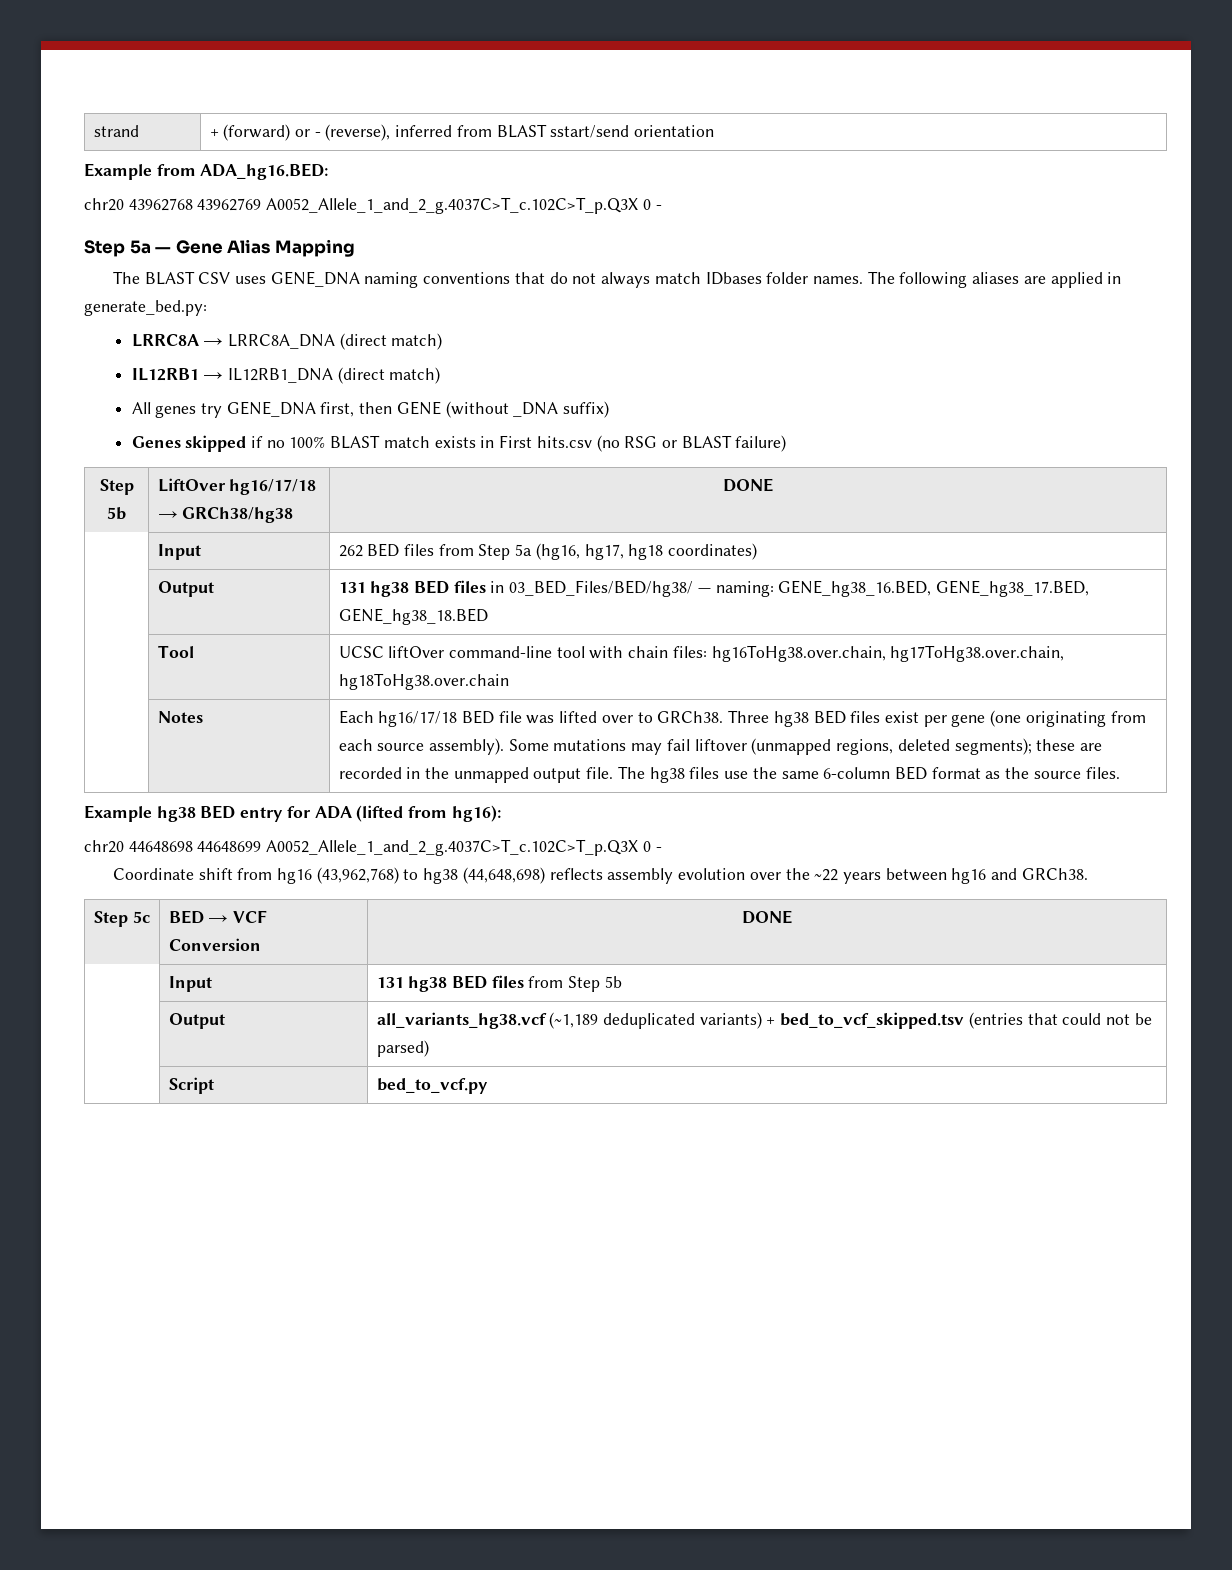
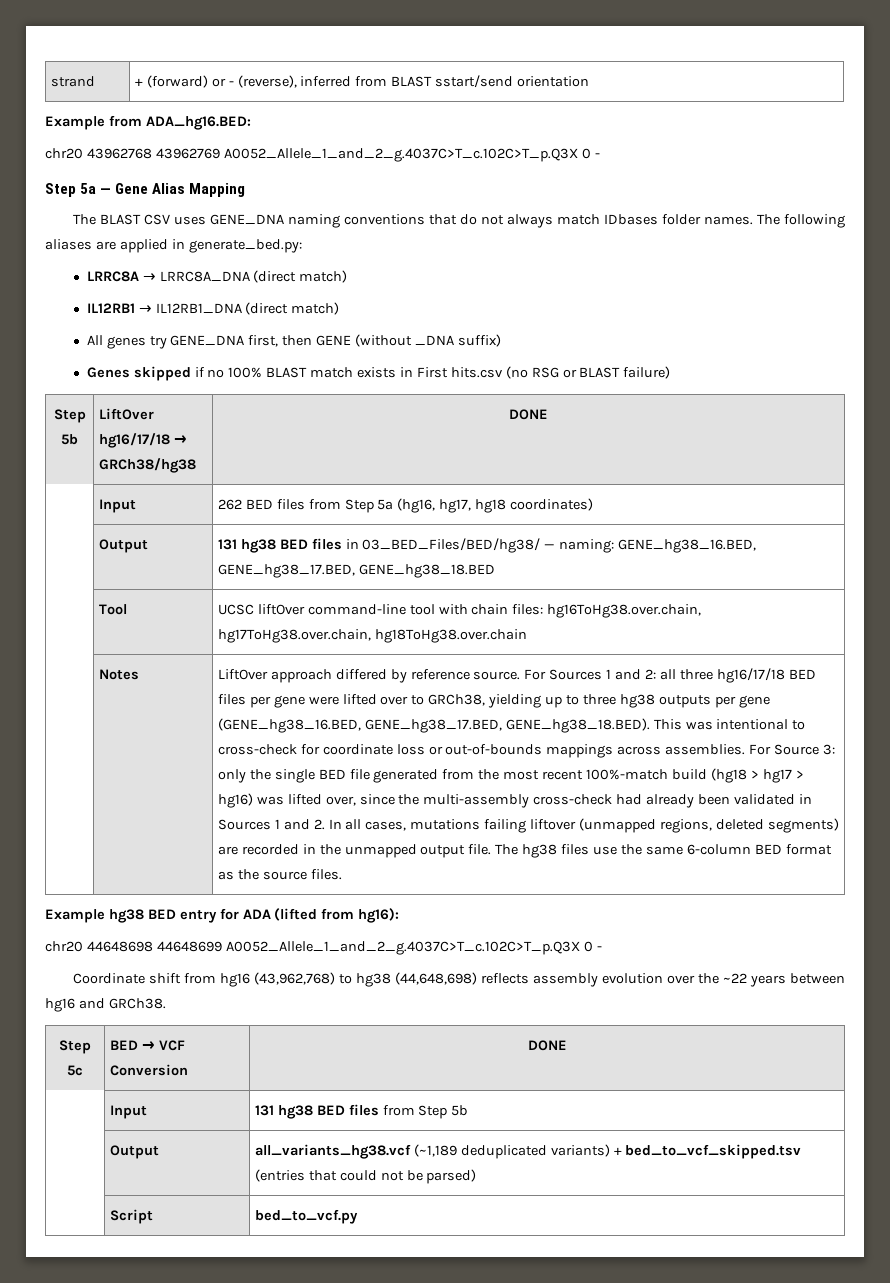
[338,710,1146,727] [338,738,690,755] Each hg16/17/18 BED file was lifted over to GRCh38. Three hg38 BED files exist per gene (one originating from each source assembly). Some mutations may fail -> [217,668,816,683] [217,694,770,708] [217,718,806,733] [217,744,835,758] [217,768,804,783] [217,793,812,808] [217,819,527,833] LiftOver approach differed by reference source. For Sources 1 and 2: all three hg16/17/18 BED files per gene were lifted over to GRCh38, yielding up to three hg38 outputs per gene (GENE_hg38_16.BED, GENE_hg38_17.BED, GENE_hg38_18.BED). This was intentional to cross-check for coordinate loss or out-of-bounds mappings across assemblies. For Source 3: only the single BED file generated from the most recent 100%-match build (hg18 > hg17 > hg16) was lifted over, since the multi-assembly cross-check had already been validated in Sources 1 and 2. In all cases, mutations failing
[954,738,1076,755] segments); these -> [767,818,839,833] segments)

